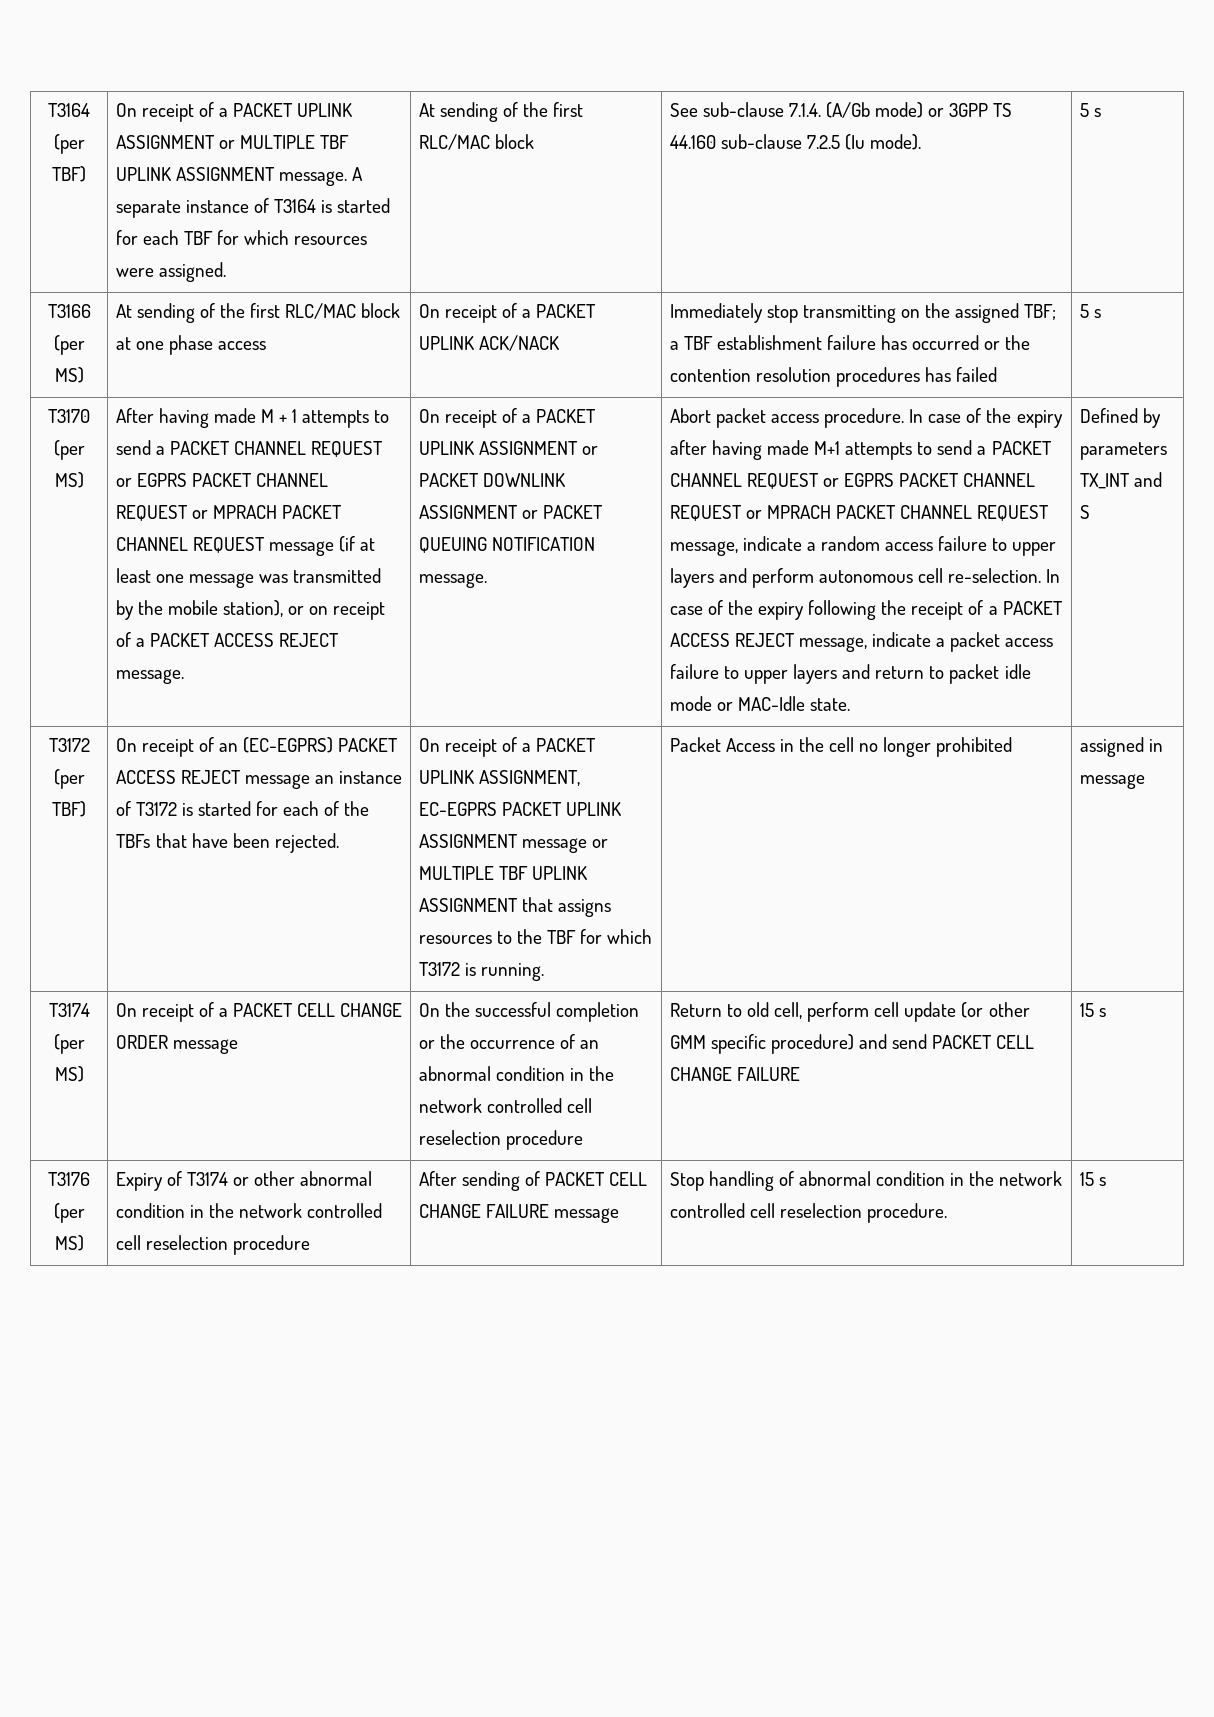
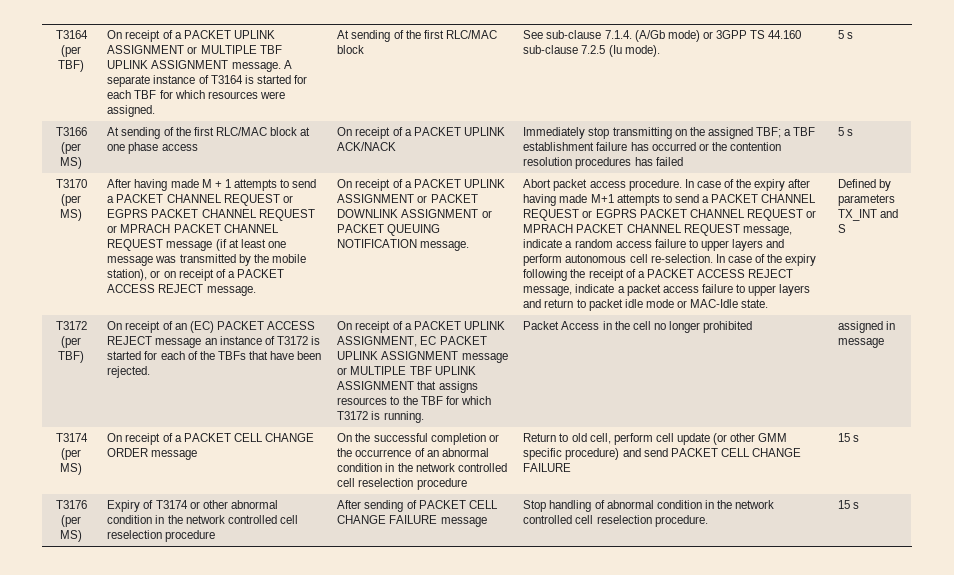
[243,737,334,753] (EC-EGPRS) -> [189,321,214,333] (EC)
[418,802,497,816] EC-EGPRS -> [420,336,437,345] EC

